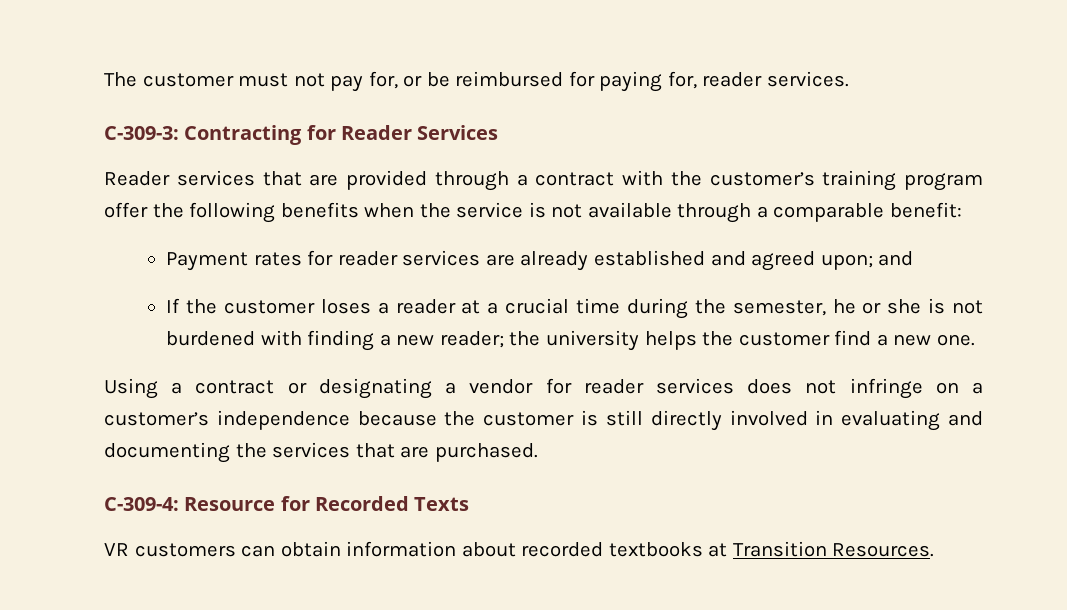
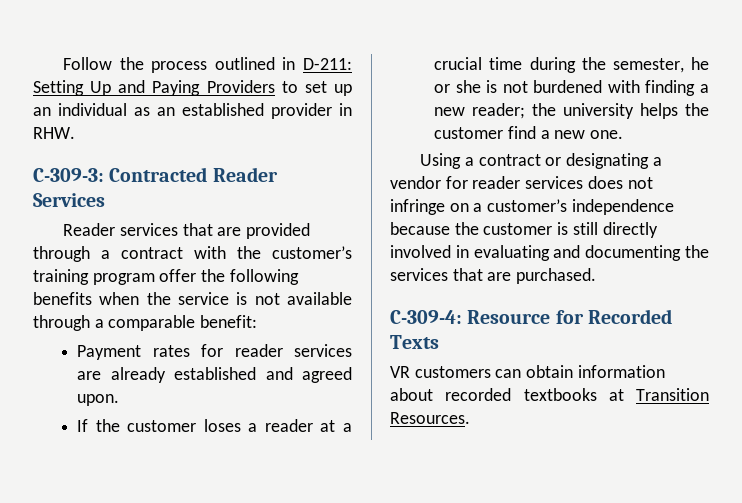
[104,71,849,92] The customer must not pay for, or be reimbursed for paying for, reader services. -> [63,57,352,73] [33,80,352,96] [33,103,352,119] [33,127,75,139] Follow the process outlined in D-211: Setting Up and Paying Providers to set up an individual as an established provider in RHW.
[184,125,336,145] Contracting for -> [109,167,208,182] Contracted
[820,251,914,270] upon; and -> [77,394,120,406] upon.

